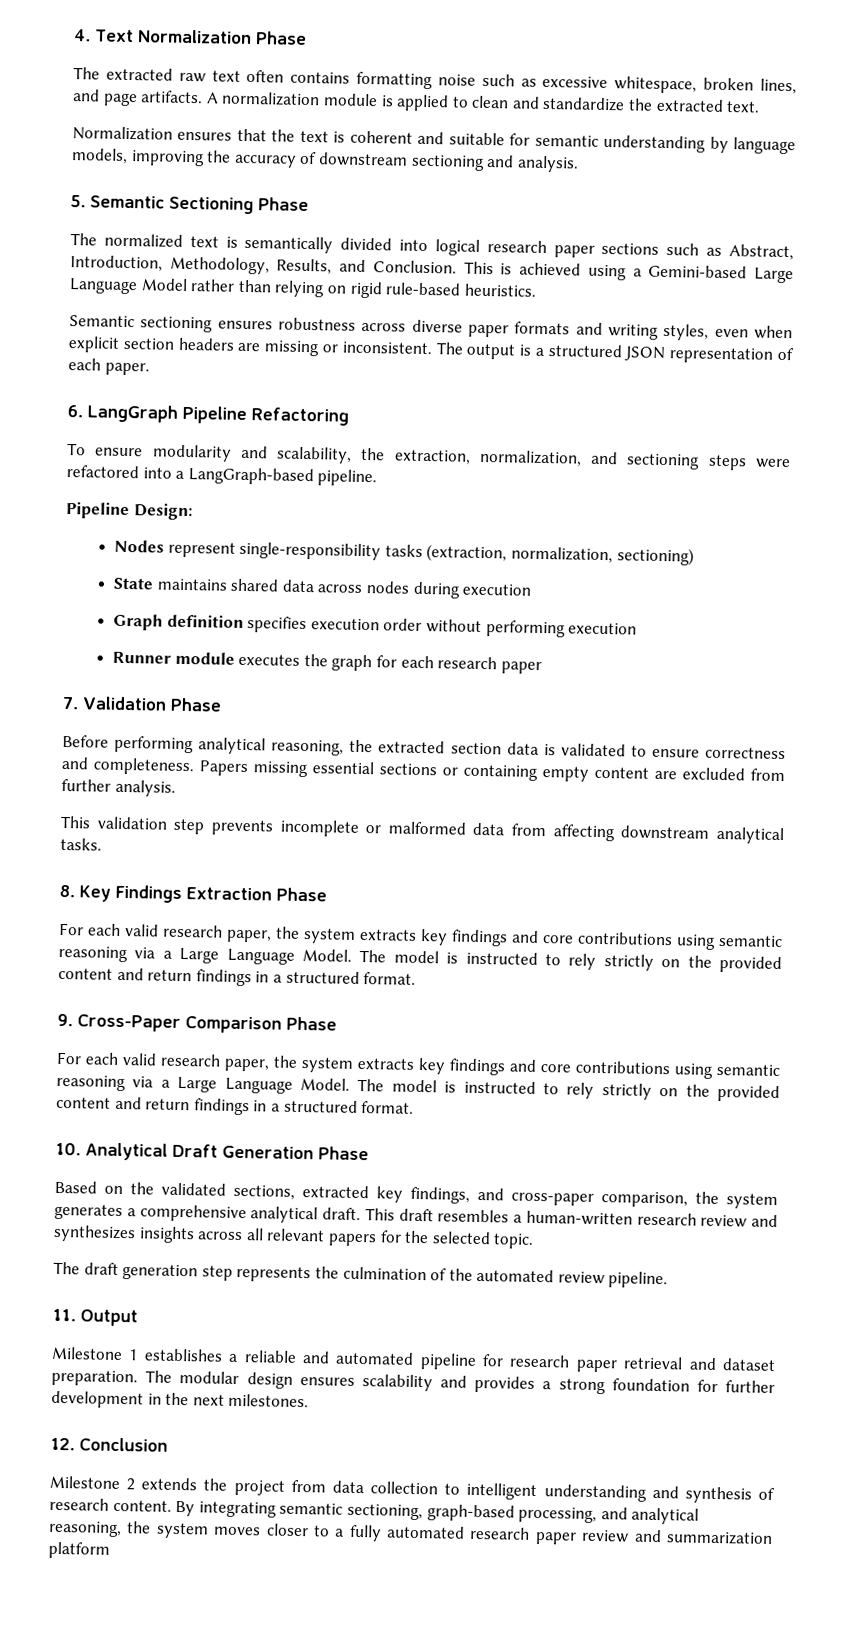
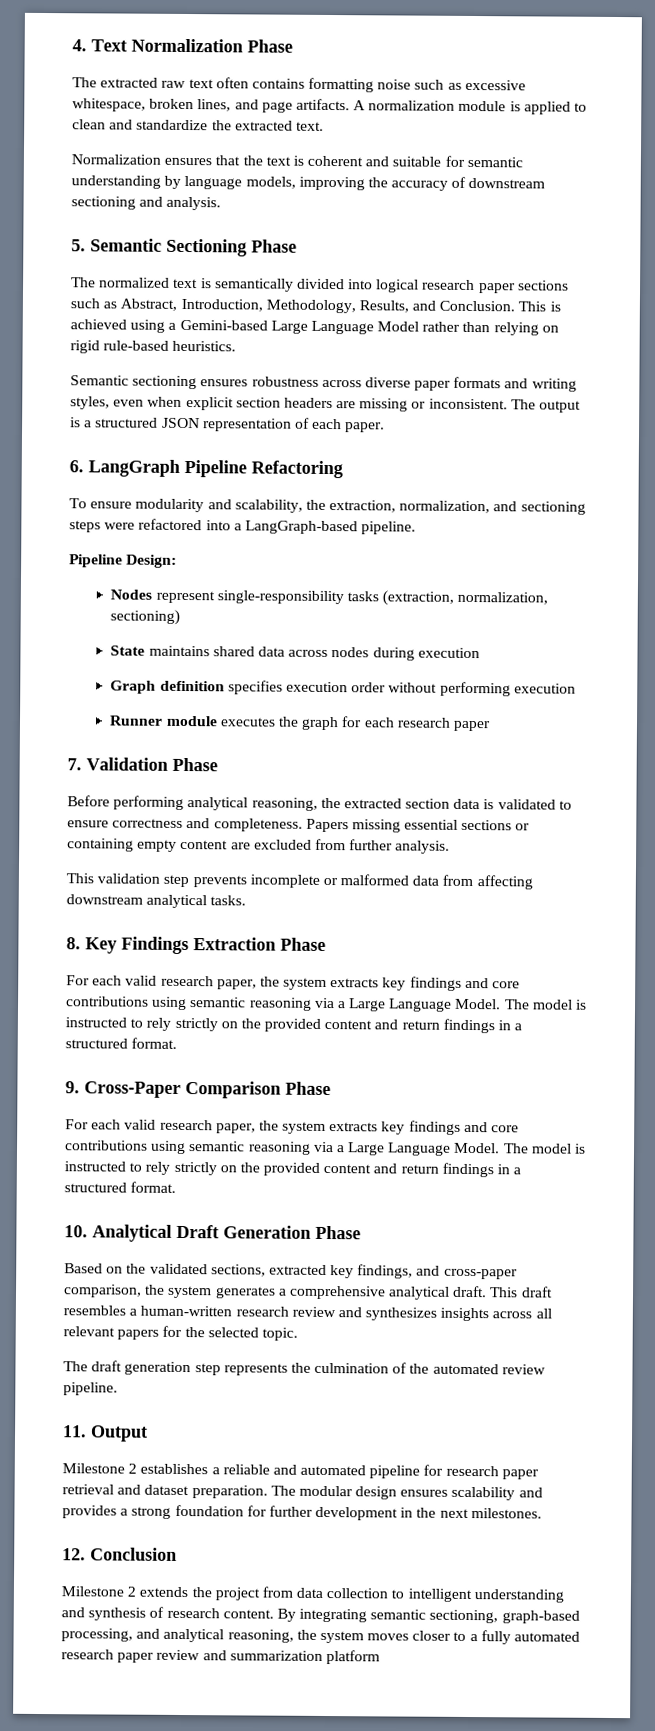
[128,1349,139,1361] 1 -> [128,1463,138,1474] 2

